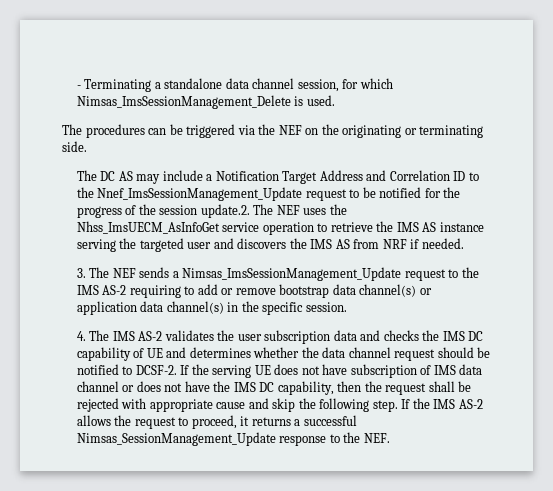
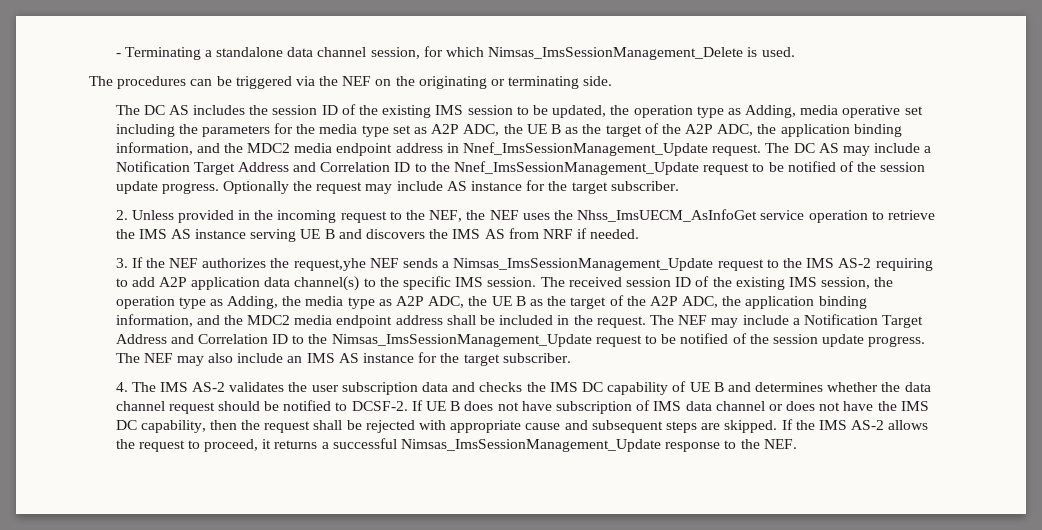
(133, 176) none -> [193,104,923,118] [115,123,902,137] [115,142,839,156] includes the session ID of the existing IMS session to be updated, the operation type as Adding, media operative set including the parameters for the media type set as A2P ADC, the UE B as the target of the A2P ADC, the application binding information, and the MDC2 media endpoint address in Nnef_ImsSessionManagement_Update request. The DC AS
[424,187,461,198] [76,204,274,218] for the progress of the session update.2. The -> [839,161,926,172] [115,180,679,194] [115,210,486,223] of the session update progress. Optionally the request may include AS instance for the target subscriber. // 2. Unless provided in the incoming request to the NEF, the
[119,238,212,252] the targeted user -> [300,229,335,239] UE B
[89,267,110,278] The -> [131,257,366,271] If the NEF authorizes the request,yhe
[221,284,432,298] [76,301,347,315] or remove bootstrap data channel(s) or application data channel(s) in the specific session. -> [158,276,894,291] [115,295,867,309] [115,314,924,328] [115,333,926,347] [115,352,571,366] A2P application data channel(s) to the specific IMS session. The received session ID of the existing IMS session, the operation type as Adding, the media type as A2P ADC, the UE B as the target of the A2P ADC, the application binding information, and the MDC2 media endpoint address shall be included in the request. The NEF may include a Notification Target Address and Correlation ID to the Nimsas_ImsSessionManagement_Update request to be notified of the session update progress. The NEF may also include an IMS AS instance for the target subscriber.
(163, 353) none -> [713,382,724,392] B
[191,364,271,378] the serving UE -> [426,401,461,411] UE B
[272,398,398,412] skip the following step. -> [591,420,778,433] subsequent steps are skipped.
[76,432,276,446] Nimsas_SessionManagement_Update -> [401,439,662,452] Nimsas_ImsSessionManagement_Update

